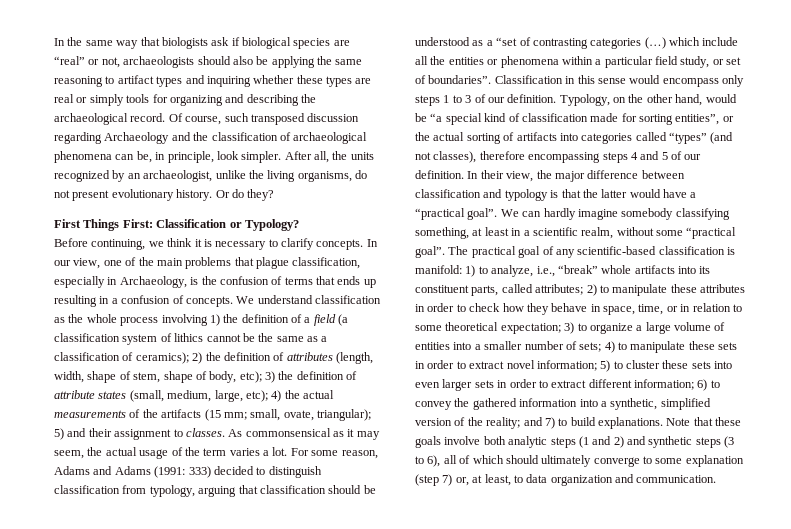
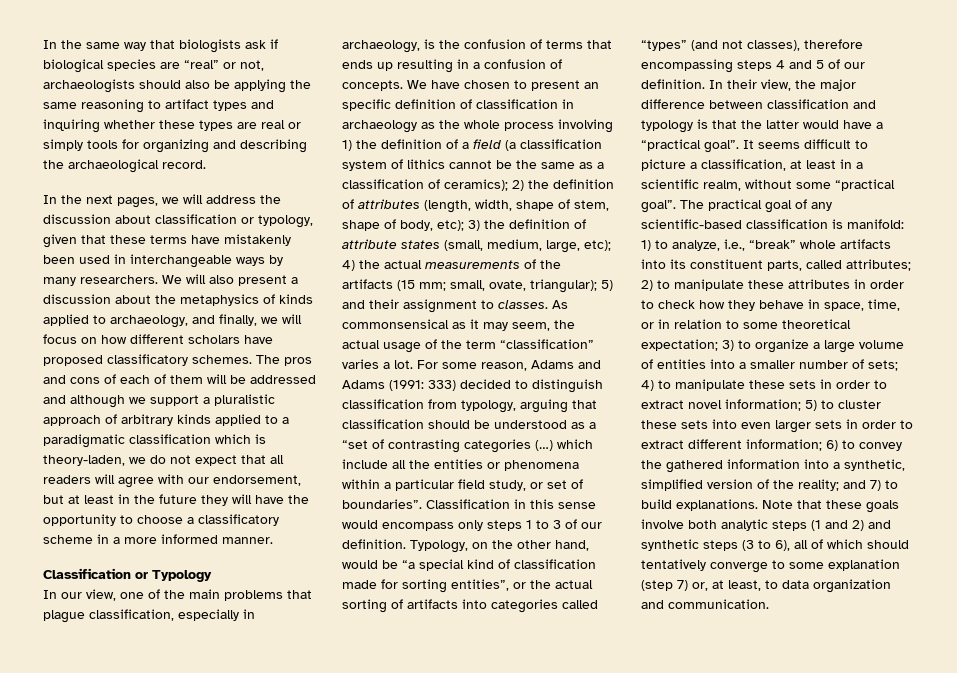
[168,113,360,125] [54,132,368,144] [54,151,374,163] [54,170,367,182] [54,189,275,201] [54,219,299,231] [54,238,364,250] Of course, such transposed discussion regarding Archaeology and the classification of archaeological phenomena can be, in principle, look simpler. After all, the units recognized by an archaeologist, unlike the living organisms, do not present evolutionary history. Or do they? // First Things First: Classification or Typology? // Before continuing, we think it is necessary to clarify concepts. -> [43,194,281,208] [43,214,313,228] [43,234,291,248] [43,254,283,268] [43,274,298,286] [43,294,313,306] [43,314,302,328] [43,334,273,344] [43,354,312,366] [43,374,316,384] [43,394,275,408] [43,414,289,426] [43,434,266,448] [43,455,284,466] [43,474,301,488] [43,494,309,506] [43,514,279,526] [43,534,273,544] [43,568,212,582] // In the next pages, we will address the discussion about classification or typology, given that these terms have mistakenly been used in interchangeable ways by many researchers. We will also present a discussion about the metaphysics of kinds applied to archaeology, and finally, we will focus on how different scholars have proposed classificatory schemes. The pros and cons of each of them will be addressed and although we support a pluralistic approach of arbitrary kinds applied to a paradigmatic classification which is theory-laden, we do not expect that all readers will agree with our endorsement, but at least in the future they will have the opportunity to choose a classificatory scheme in a more informed manner. // Classification or Typology //
[119,276,187,288] Archaeology, -> [342,40,420,53] archaeology,
[257,295,381,304] understand classification -> [431,80,599,91] [342,99,574,111] [342,120,417,133] have chosen to present an specific definition of classification in archaeology
(227, 452) none -> [500,339,594,349] “classification”
[500,208,730,220] [415,227,469,239] We can hardly imagine somebody classifying something, -> [743,139,868,149] [641,159,786,171] It seems difficult to picture a classification,
[541,455,592,467] ultimately -> [641,559,706,571] tentatively

